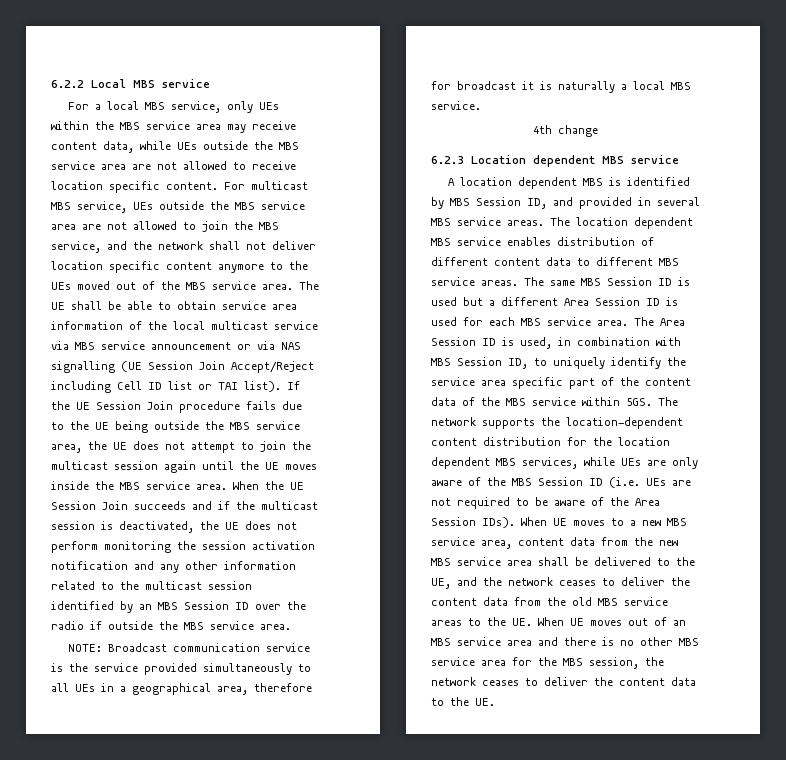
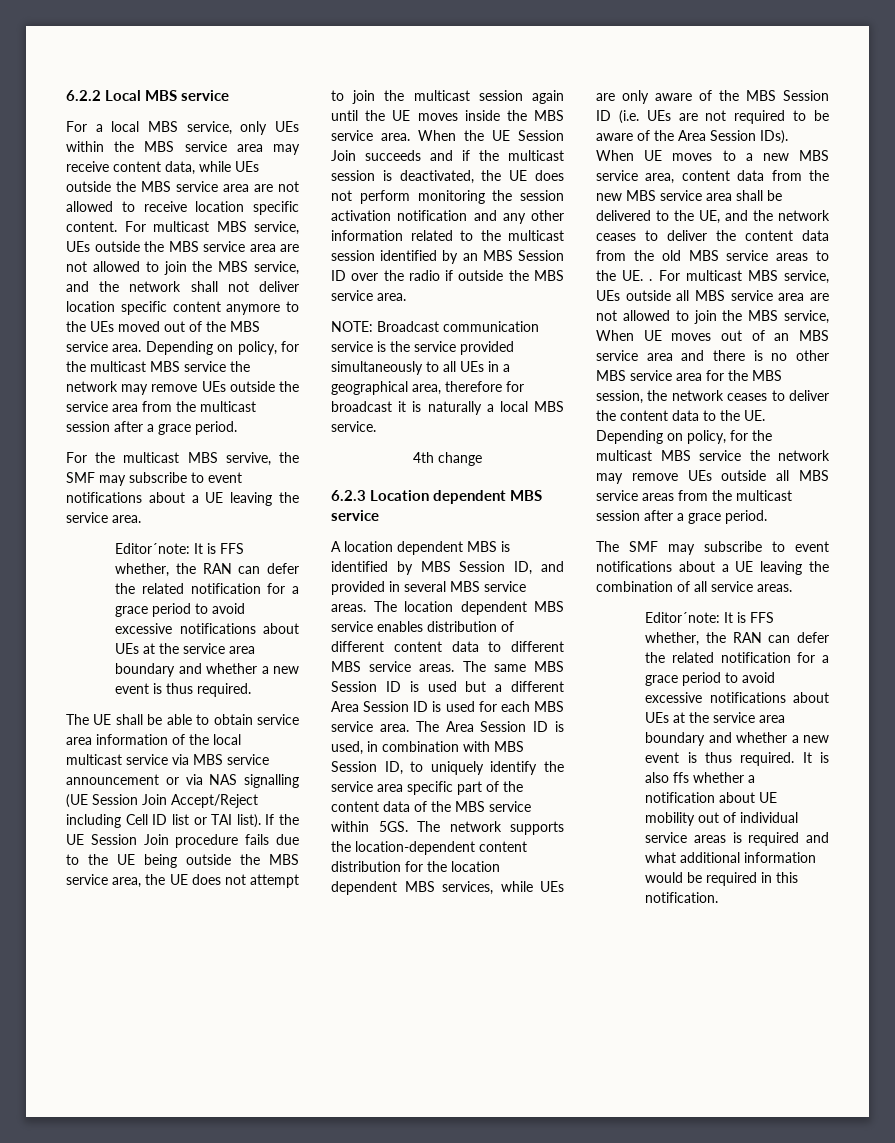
(293, 287) none -> [145,341,299,355] [66,361,250,372] [66,381,299,395] [66,401,256,412] [66,421,237,435] [66,452,299,466] [66,472,242,486] [66,492,299,506] [66,512,141,523] [115,543,245,554] [115,563,299,577] [115,583,299,594] [115,603,246,617] [115,623,299,634] [115,643,256,654] [115,663,299,677] [115,683,252,697] Depending on policy, for the multicast MBS service the network may remove UEs outside the service area from the multicast session after a grace period. // For the multicast MBS servive, the SMF may subscribe to event notifications about a UE leaving the service area. // Editor´note: It is FFS whether, the RAN can defer the related notification for a grace period to avoid excessive notifications about UEs at the service area boundary and whether a new event is thus required. //
(532, 622) none -> [649,270,829,284] [596,290,829,301] [596,310,829,324] . For multicast MBS service, UEs outside all MBS service area are not allowed to join the MBS service,
(495, 702) none -> [596,430,772,444] [596,450,830,461] [596,470,829,484] [596,490,792,501] [596,510,767,524] [596,541,829,555] [596,561,829,575] [596,581,792,592] [645,612,775,623] [645,632,829,646] [645,652,829,663] [645,672,776,686] [645,692,829,703] [645,712,786,723] [645,732,829,746] [645,752,829,766] [645,772,756,783] [645,792,778,803] [645,812,799,826] [645,832,829,846] [645,852,817,863] [645,872,799,886] [645,892,719,903] Depending on policy, for the multicast MBS service the network may remove UEs outside all MBS service areas from the multicast session after a grace period. // The SMF may subscribe to event notifications about a UE leaving the combination of all service areas. // Editor´note: It is FFS whether, the RAN can defer the related notification for a grace period to avoid excessive notifications about UEs at the service area boundary and whether a new event is thus required. It is also ffs whether a notification about UE mobility out of individual service areas is required and what additional information would be required in this notification.

